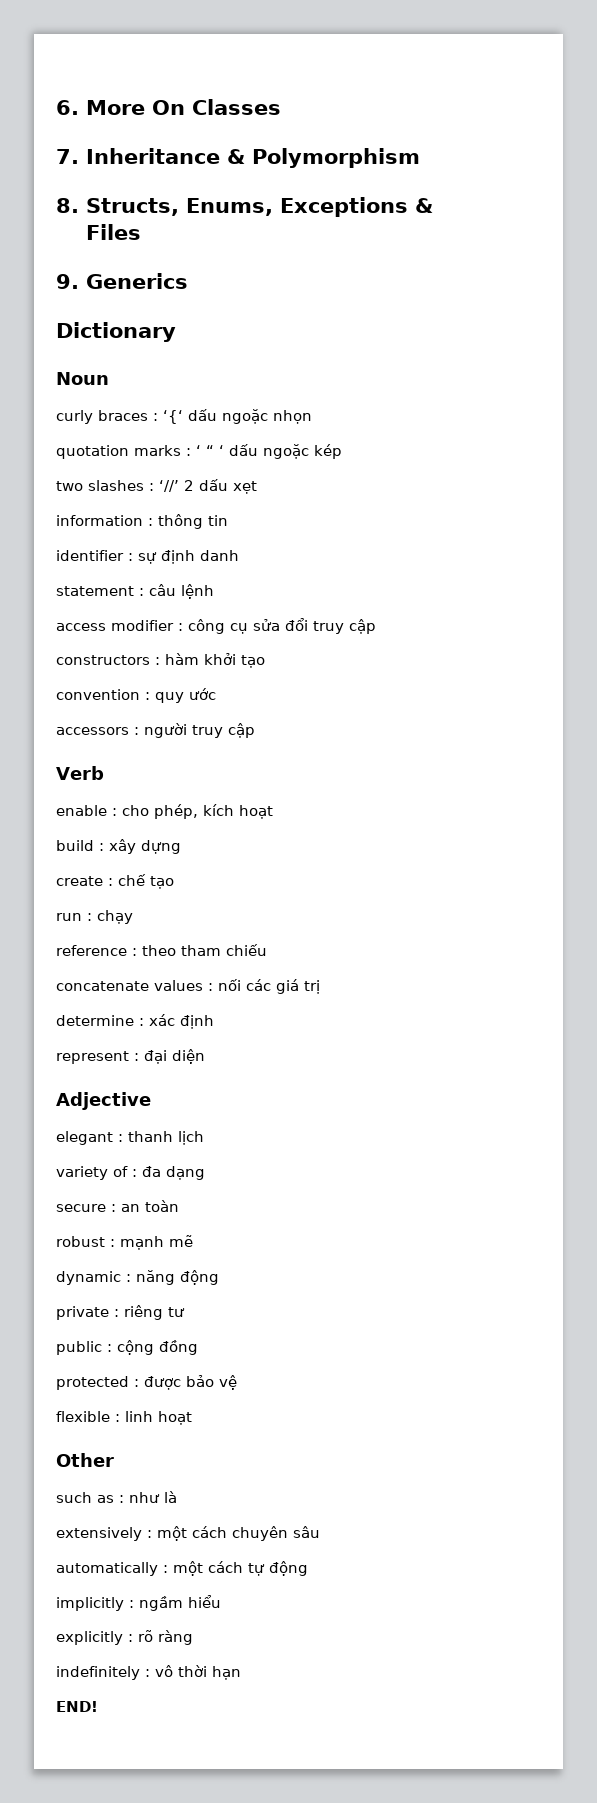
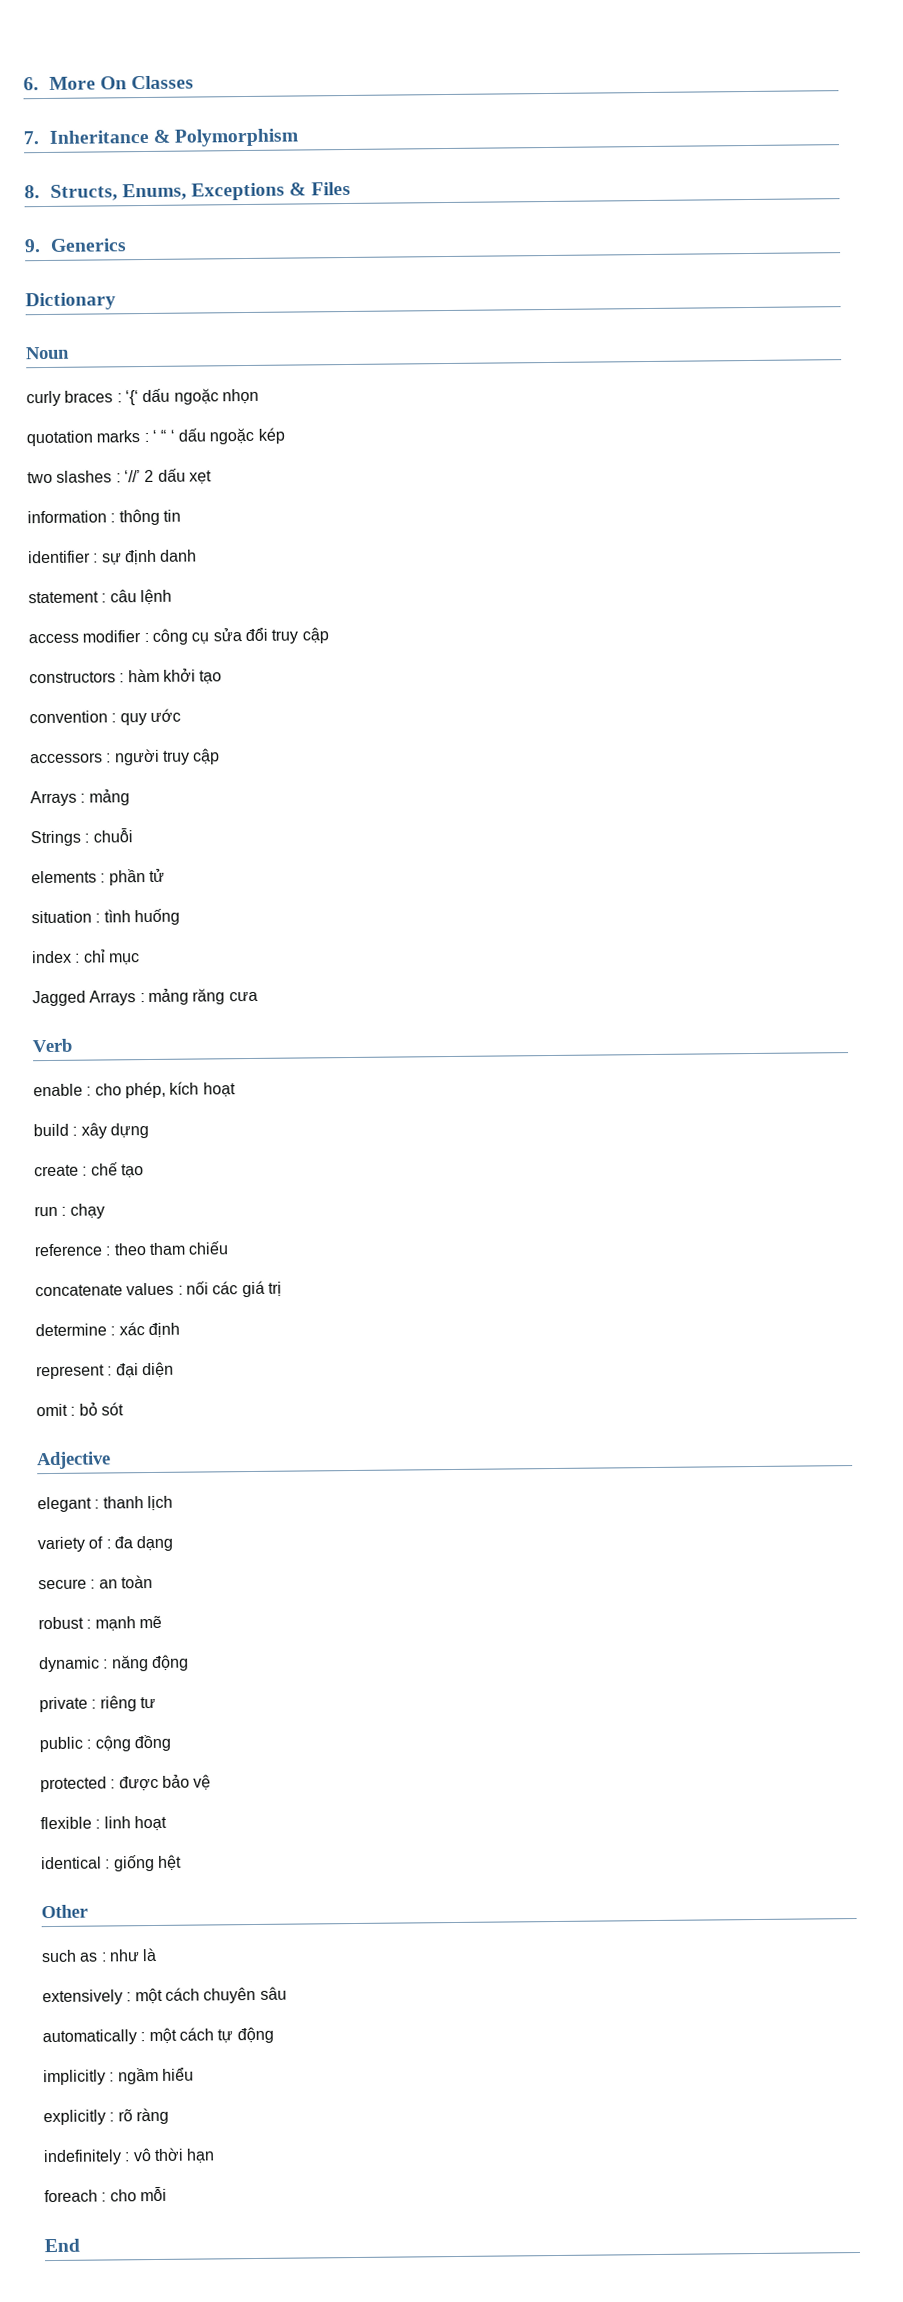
(255, 730) none -> [30,789,130,807] [30,828,133,847] [31,868,165,886] [31,908,180,926] [31,949,140,966] [32,988,258,1007] // Arrays : mảng // Strings : chuỗi // elements : phần tử // situation : tình huống // index : chỉ mục // Jagged Arrays : mảng răng cưa
(205, 1056) none -> [36,1402,124,1417] // omit : bỏ sót
(192, 1418) none -> [41,1854,182,1872] // identical : giống hệt
[56,1701,98,1712] END! -> [44,2186,167,2203] [44,2238,80,2253] foreach : cho mỗi // End

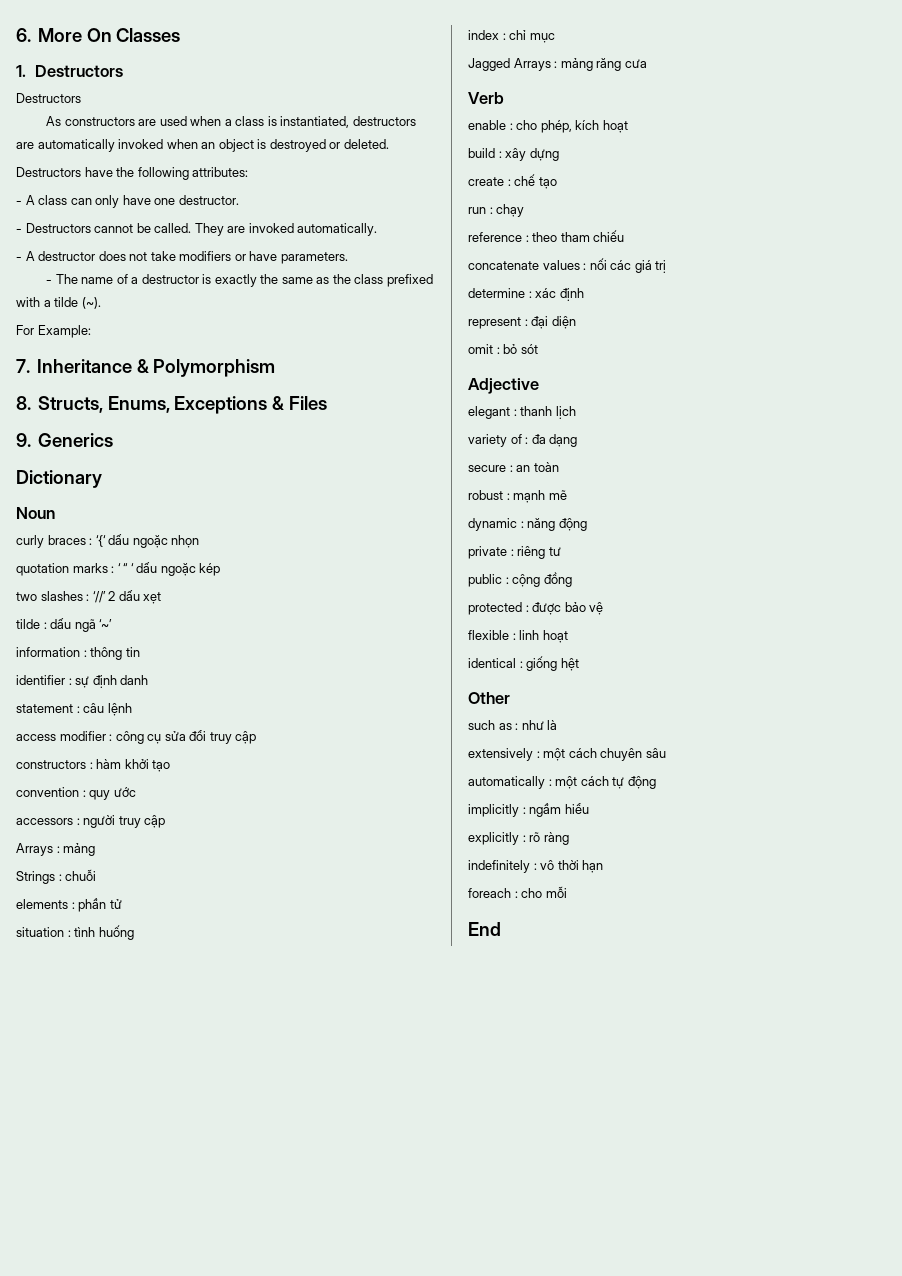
(195, 82) none -> [16,65,124,77] [16,93,81,103] [46,116,416,128] [16,139,389,152] [16,167,249,180] [16,195,239,208] [16,223,378,236] [16,251,348,264] [46,274,433,287] [16,297,101,309] [16,325,91,338] // 1. Destructors // Destructors // As constructors are used when a class is instantiated, destructors are automatically invoked when an object is destroyed or deleted. // Destructors have the following attributes: // - A class can only have one destructor. // - Destructors cannot be called. They are invoked automatically. // - A destructor does not take modifiers or have parameters. // - The name of a destructor is exactly the same as the class prefixed with a tilde (~). // For Example:
(212, 477) none -> [16,618,113,632] // tilde : dấu ngã ‘~’

